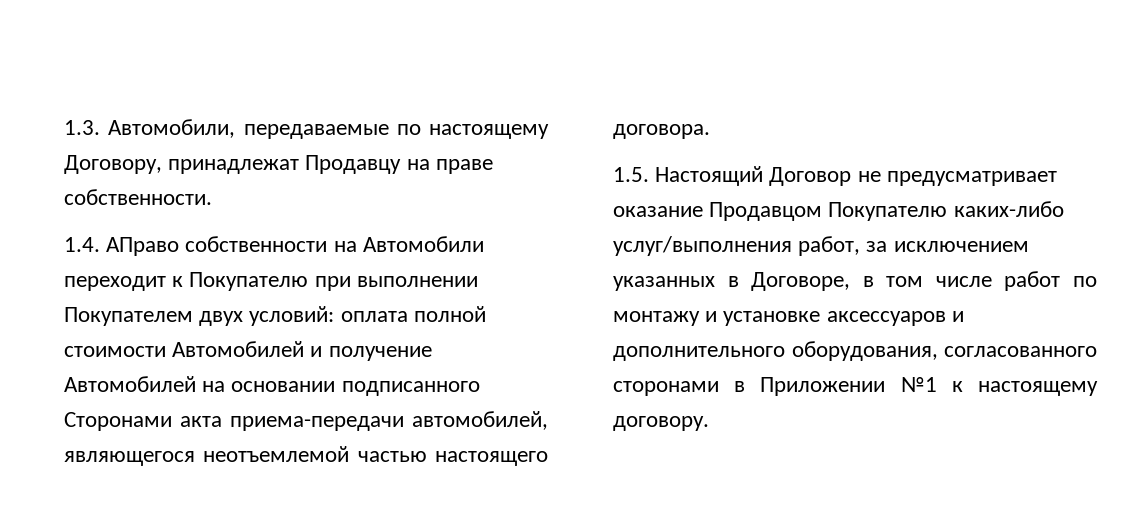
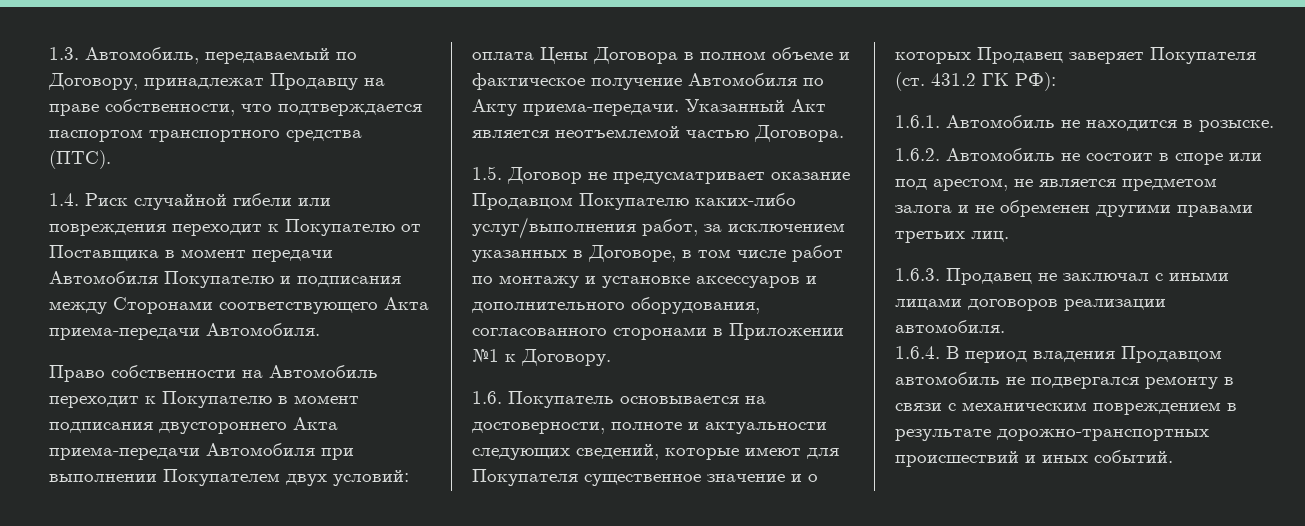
[108,119,549,139] Автомобили, передаваемые по настоящему -> [85,47,357,64] Автомобиль, передаваемый по
[64,189,212,205] [64,236,484,256] [64,272,309,291] собственности. // 1.4. АПраво собственности на Автомобили переходит к Покупателю -> [105,99,422,116] [49,129,362,142] [49,150,111,169] [49,193,331,210] [49,219,421,236] [49,245,333,262] [49,271,401,288] [49,297,429,314] [49,323,320,340] [49,365,378,382] [49,391,359,408] [49,417,338,434] [49,443,315,460] собственности, что подтверждается паспортом транспортного средства (ПТС). // 1.4. Риск случайной гибели или повреждения переходит к Покупателю от Поставщика в момент передачи Автомобиля Покупателю и подписания между Сторонами соответствующего Акта приема-передачи Автомобиля. // Право собственности на Автомобиль переходит к Покупателю в момент подписания двустороннего Акта приема-передачи Автомобиля
[413,306,486,322] [64,341,432,361] [64,376,480,396] [64,411,548,431] [64,446,548,466] [613,124,710,139] полной стоимости Автомобилей и получение Автомобилей на основании подписанного Сторонами акта приема-передачи автомобилей, являющегося неотъемлемой частью настоящего договора. -> [540,47,850,64] [472,73,824,90] [472,99,826,116] [472,125,844,142] Цены Договора в полном объеме и фактическое получение Автомобиля по Акту приема-передачи. Указанный Акт является неотъемлемой частью Договора.
[655,166,764,186] Настоящий -> (502, 173) none
[978,381,1098,396] [613,416,709,431] настоящему договору. -> [521,349,611,366] [472,391,766,408] [472,422,827,434] [472,444,839,460] [472,469,818,486] [895,47,1256,64] [895,72,1056,91] [895,115,1274,132] [895,148,1262,165] [895,178,1217,191] [895,200,1253,217] [895,231,1009,243] [895,268,1229,285] [895,298,1166,311] [895,320,1005,333] [895,346,1222,363] [895,372,1234,389] [895,402,1237,415] [895,429,1209,441] [895,450,1173,467] Договору. // 1.6. Покупатель основывается на достоверности, полноте и актуальности следующих сведений, которые имеют для Покупателя существенное значение и о которых Продавец заверяет Покупателя (ст. 431.2 ГК РФ): // 1.6.1. Автомобиль не находится в розыске. // 1.6.2. Автомобиль не состоит в споре или под арестом, не является предметом залога и не обременен другими правами третьих лиц. // 1.6.3. Продавец не заключал с иными лицами договоров реализации автомобиля. // 1.6.4. В период владения Продавцом автомобиль не подвергался ремонту в связи с механическим повреждением в результате дорожно-транспортных происшествий и иных событий.

